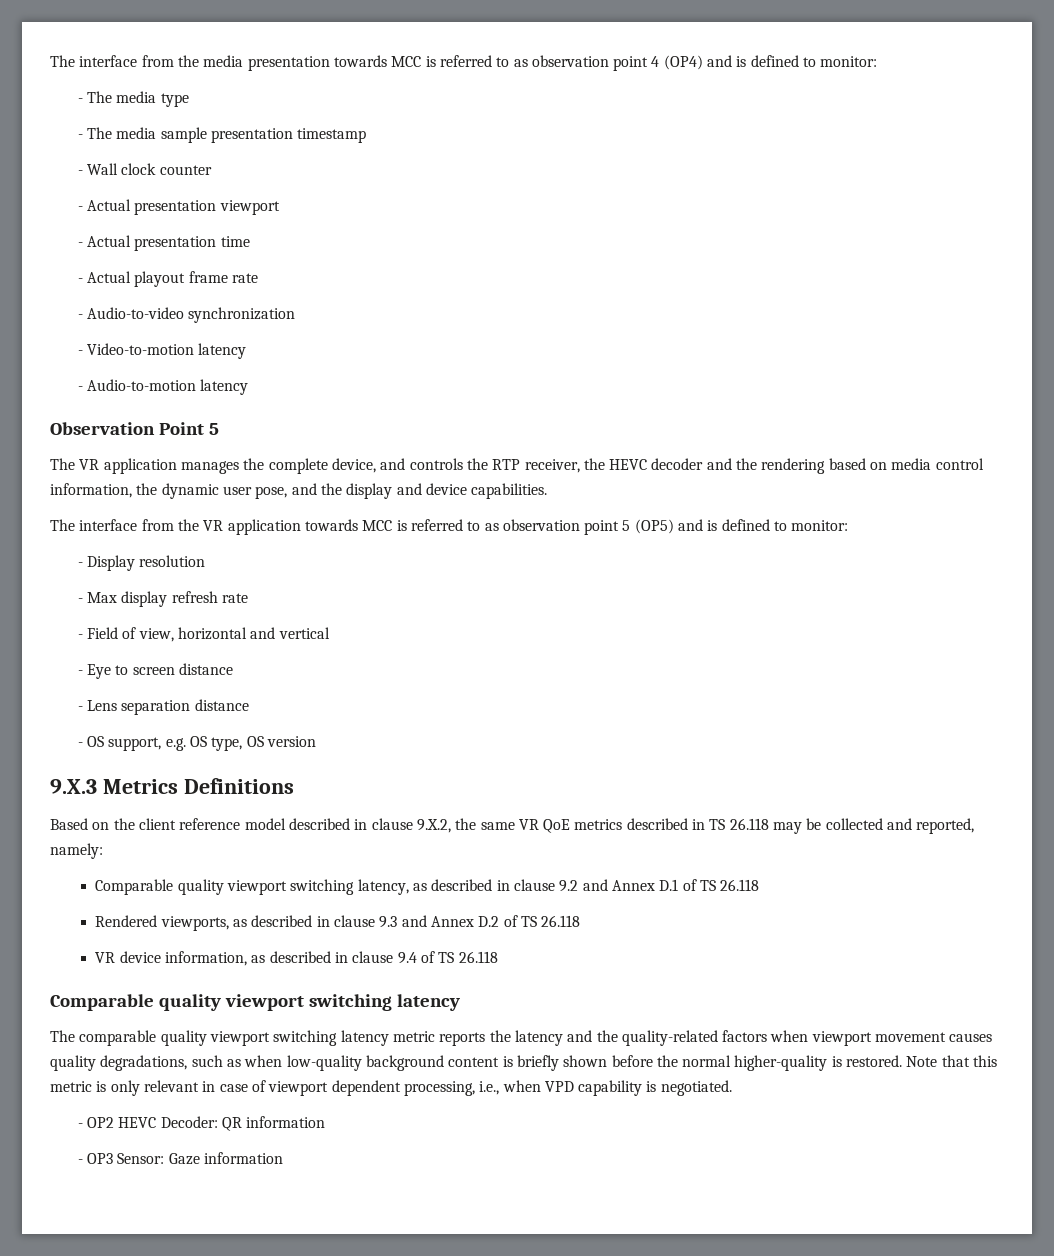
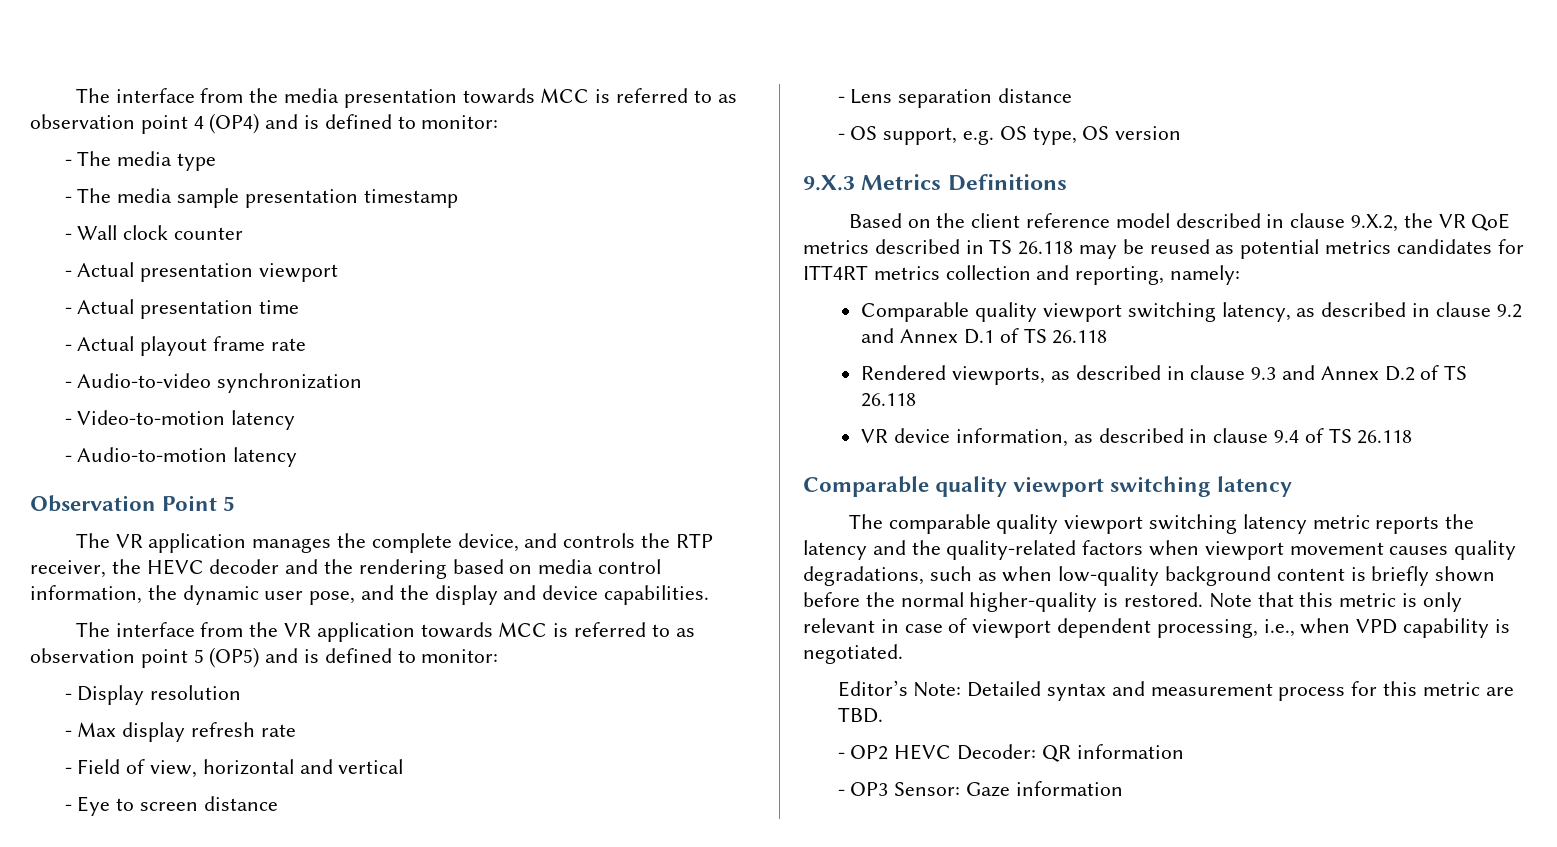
[480,822,515,830] same -> (1433, 220) none
[825,818,975,834] collected and reported, -> [1149,239,1524,259] [803,265,1165,285] reused as potential metrics candidates for ITT4RT metrics collection and reporting,
(732, 1088) none -> [837,680,1514,701] [837,707,883,723] // Editor’s Note: Detailed syntax and measurement process for this metric are TBD.

